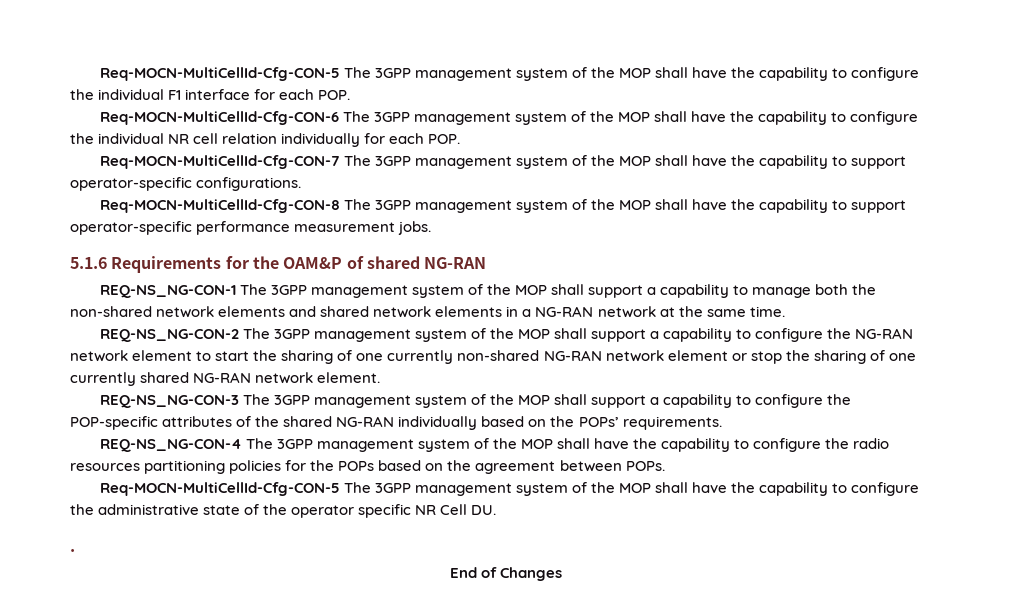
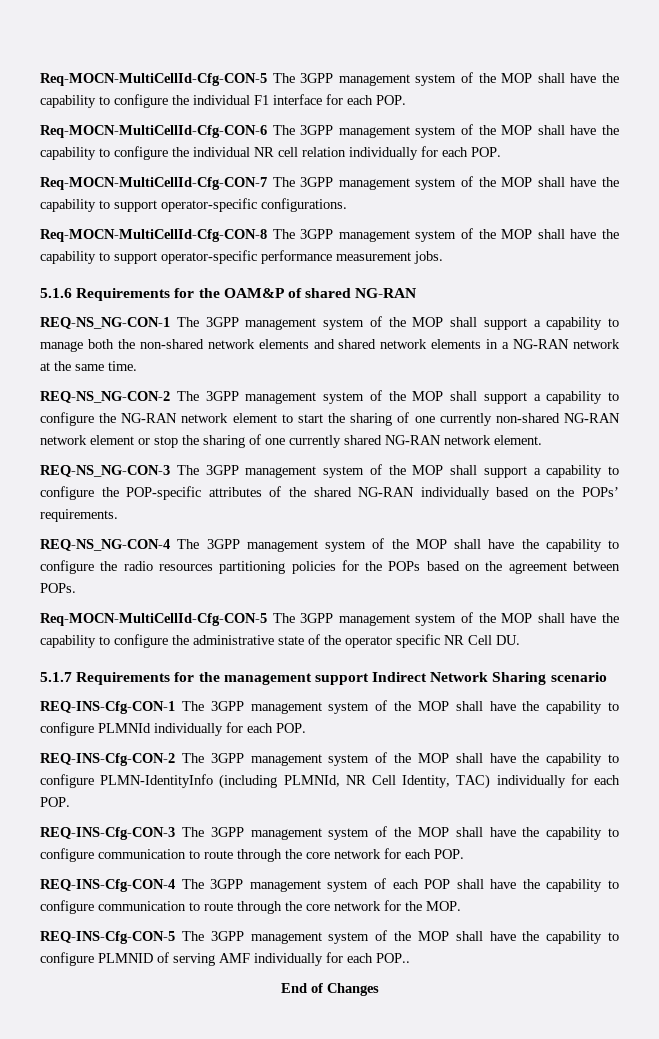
[70,548,75,552] . -> [40,672,607,685] [40,700,619,714] [40,722,306,736] [40,752,619,766] [40,774,620,789] [40,797,70,807] [40,826,619,840] [40,848,464,862] [40,878,619,892] [40,900,461,914] [40,930,619,944] [40,952,410,966] 5.1.7 Requirements for the management support Indirect Network Sharing scenario // REQ-INS-Cfg-CON-1 The 3GPP management system of the MOP shall have the capability to configure PLMNId individually for each POP. // REQ-INS-Cfg-CON-2 The 3GPP management system of the MOP shall have the capability to configure PLMN-IdentityInfo (including PLMNId, NR Cell Identity, TAC) individually for each POP. // REQ-INS-Cfg-CON-3 The 3GPP management system of the MOP shall have the capability to configure communication to route through the core network for each POP. // REQ-INS-Cfg-CON-4 The 3GPP management system of each POP shall have the capability to configure communication to route through the core network for the MOP. // REQ-INS-Cfg-CON-5 The 3GPP management system of the MOP shall have the capability to configure PLMNID of serving AMF individually for each POP..

